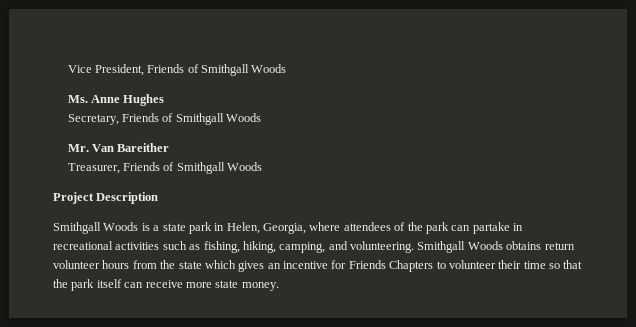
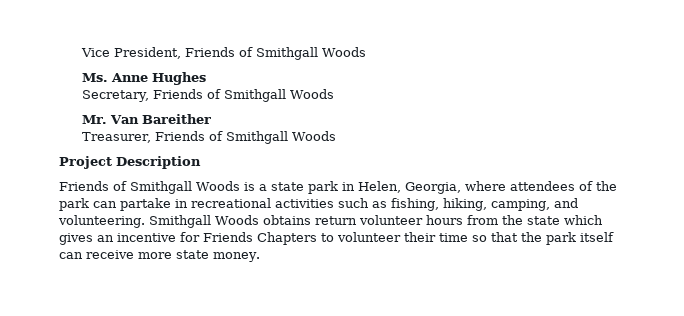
(159, 198) none -> [59,181,127,191] Friends of

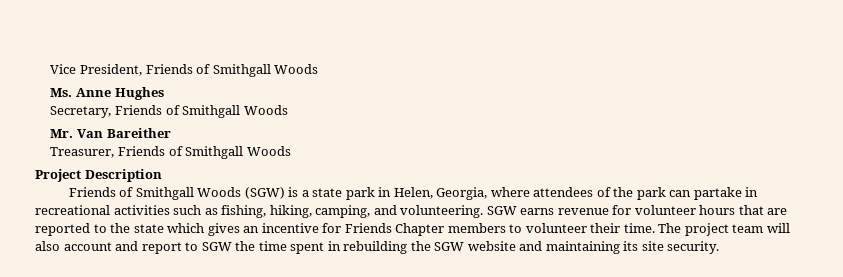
(240, 186) none -> [244,187,285,199] (SGW)
[149,215,498,228] Smithgall Woods obtains return volunteer hours from -> [486,205,788,215] [35,223,107,236] SGW earns revenue for volunteer hours that are reported to
[257,232,317,245] Chapters -> [395,223,506,236] Chapter members
[439,232,614,245] [59,250,260,262] time so that the park itself can receive more state money. -> [623,223,790,236] [35,241,720,254] time. The project team will also account and report to SGW the time spent in rebuilding the SGW website and maintaining its site security.

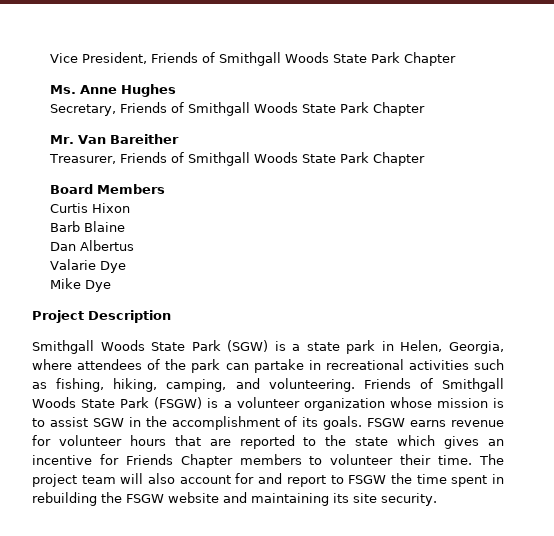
(319, 69) none -> [332,52,456,66] State Park Chapter
(288, 110) none -> [301,102,425,116] State Park Chapter
[35,169,162,182] [68,187,242,200] // Project Description // Friends of Smithgall Woods -> [301,152,425,166] [49,184,165,194] [49,203,130,213] [49,221,125,232] [49,240,134,251] [49,259,126,273] [49,278,111,292] [32,310,171,323] [32,340,221,354] State Park Chapter // Board Members // Curtis Hixon // Barb Blaine // Dan Albertus // Valarie Dye // Mike Dye // Project Description // Smithgall Woods State Park
[486,206,517,215] SGW -> [363,378,504,392] [32,397,505,411] [32,416,406,430] Friends of Smithgall Woods State Park (FSGW) is a volunteer organization whose mission is to assist SGW in the accomplishment of its goals. FSGW
(112, 246) none -> [235,473,255,484] for
[201,242,232,251] SGW -> [348,475,387,484] FSGW
[434,242,465,251] SGW -> [126,494,164,503] FSGW

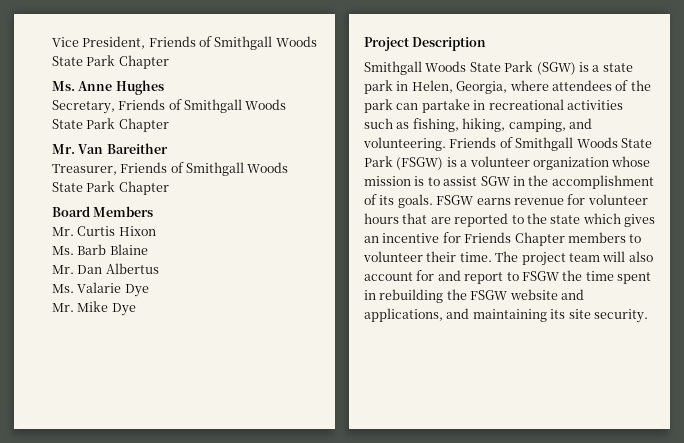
(165, 189) none -> [51,227,74,236] Mr.
(130, 208) none -> [51,246,74,255] Ms.
(125, 226) none -> [51,265,74,274] Mr.
(134, 245) none -> [51,284,74,293] Ms.
(126, 267) none -> [51,303,74,312] Mr.
(247, 497) none -> [364,308,470,322] applications, and

